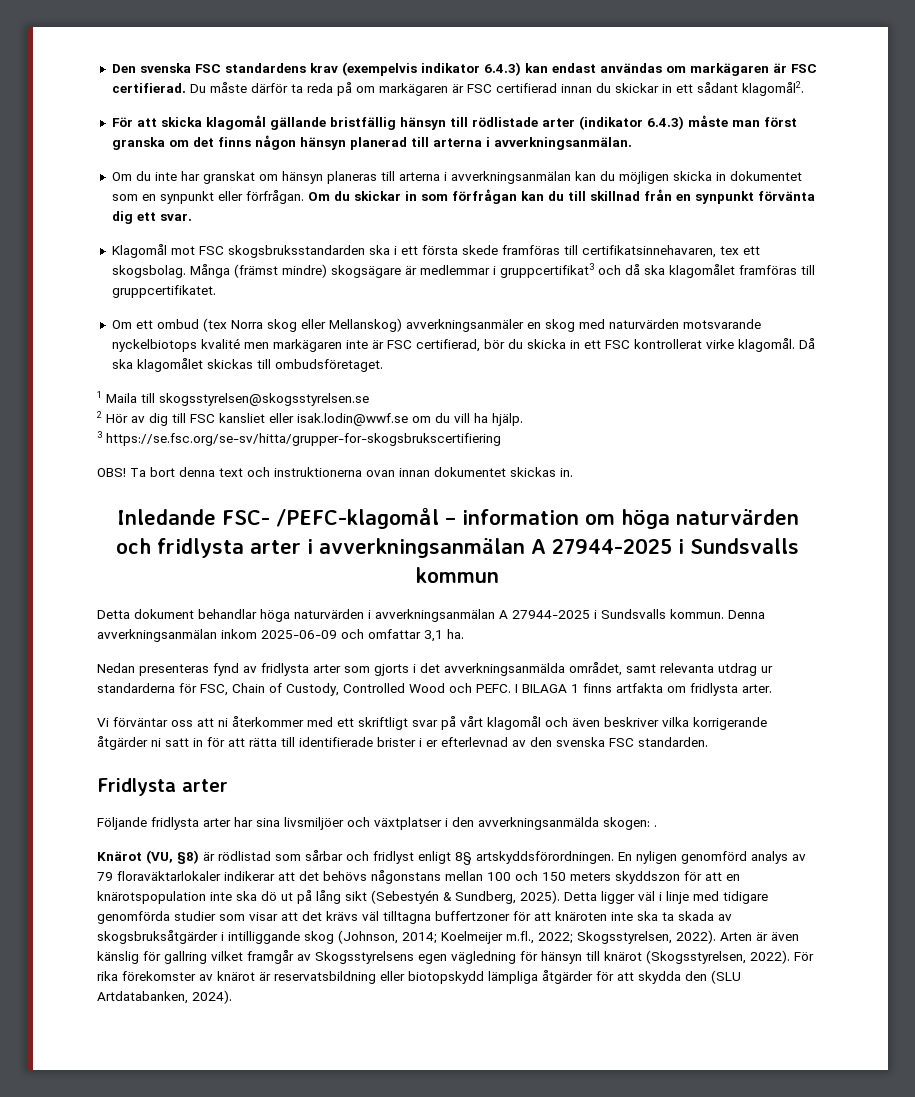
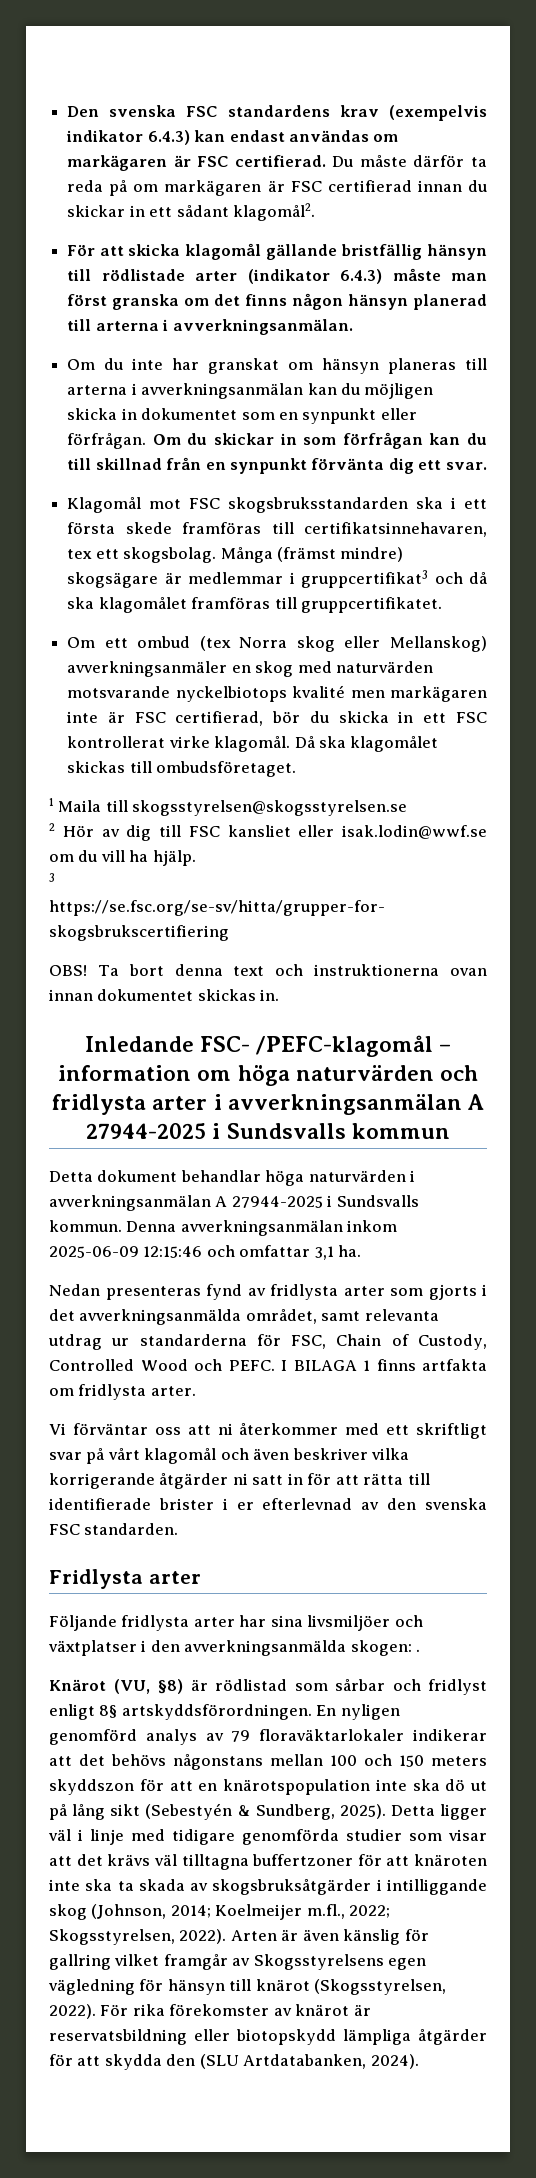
(337, 634) none -> [143,1246,203,1258] 12:15:46

